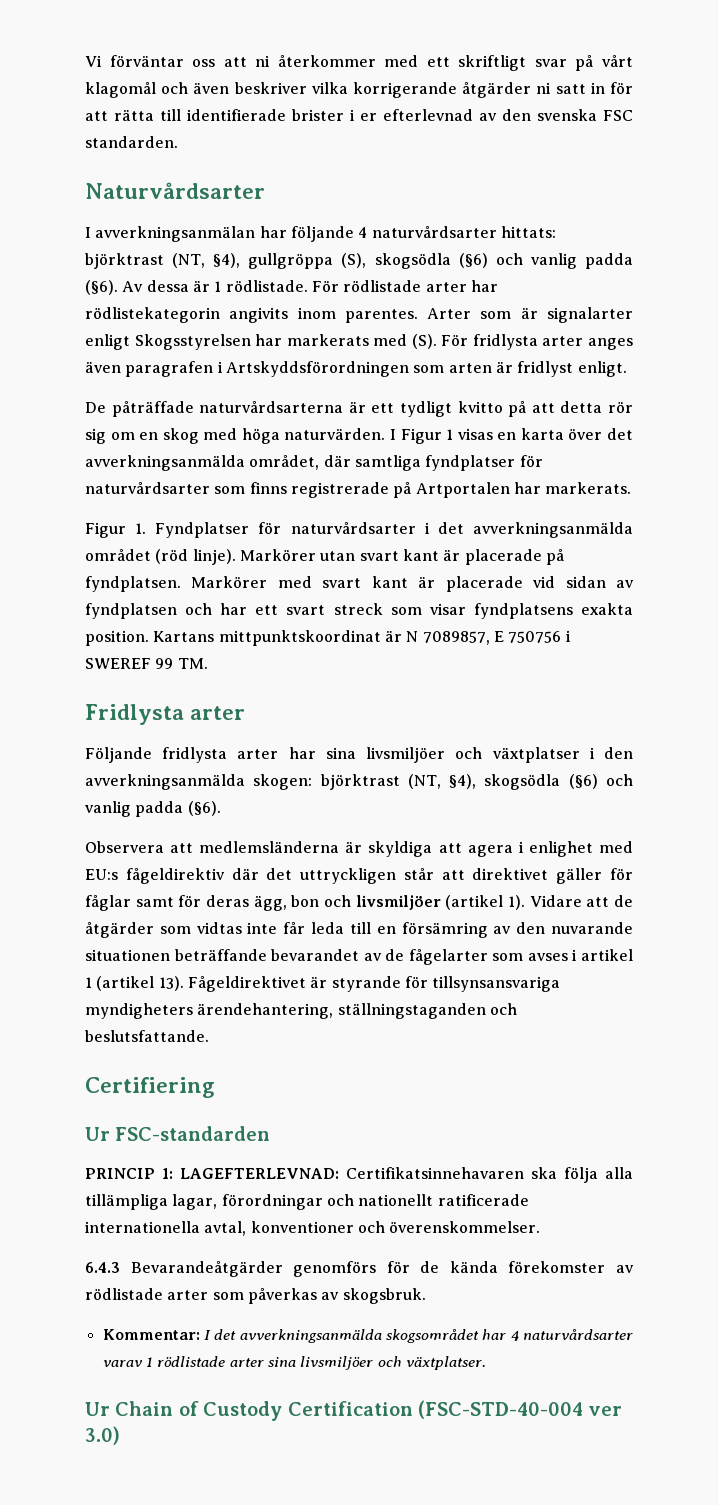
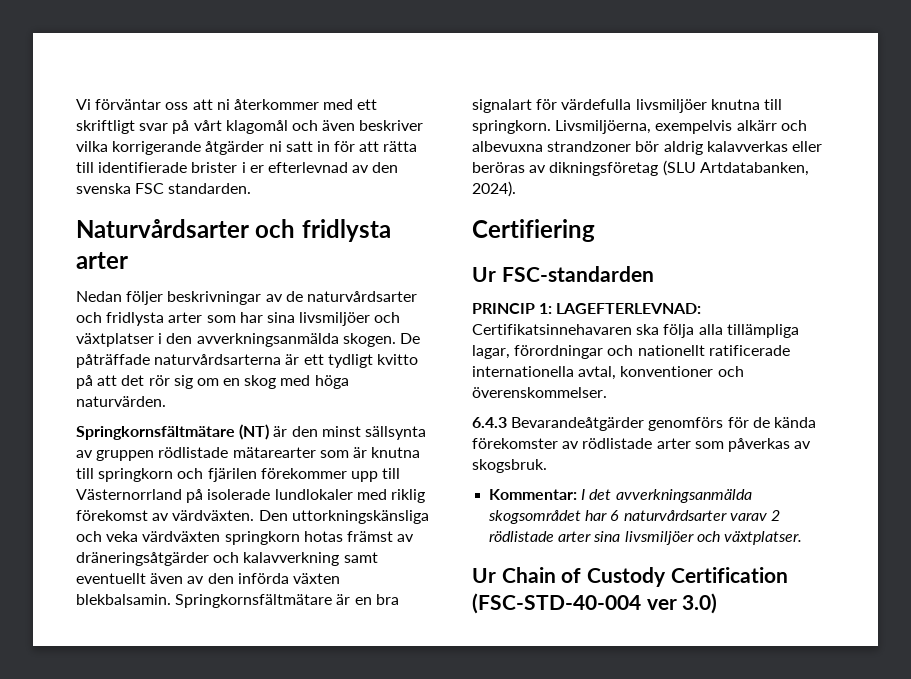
[85,226,556,242] [85,253,633,269] [85,280,498,295] [85,307,633,323] [85,334,633,350] [85,361,627,377] // I avverkningsanmälan har följande 4 naturvårdsarter hittats: björktrast (NT, §4), gullgröppa (S), skogsödla (§6) och vanlig padda (§6). Av dessa är 1 rödlistade. För rödlistade arter har rödlistekategorin angivits inom parentes. Arter som är signalarter enligt Skogsstyrelsen har markerats med (S). För fridlysta arter anges även paragrafen i Artskyddsförordningen som arten är fridlyst enligt. // -> [255,219,391,242] [76,252,128,269] [76,291,417,305] [76,312,401,326] [76,333,396,347] och fridlysta arter // Nedan följer beskrivningar av de naturvårdsarter och fridlysta arter som har sina livsmiljöer och växtplatser i den avverkningsanmälda skogen.
[560,401,603,413] detta -> [121,375,145,386] det
[390,428,633,444] [85,455,543,471] [85,482,632,498] [85,522,633,538] [85,549,564,565] [85,576,635,592] [85,603,633,619] [85,630,571,646] [85,658,208,669] [85,704,246,725] [85,747,633,763] [85,774,633,790] [85,801,221,817] [85,841,633,857] [85,868,633,884] [85,895,633,911] [85,922,633,938] [85,949,633,965] [85,976,561,992] [85,1003,517,1019] [85,1030,209,1042] I Figur 1 visas en karta över det avverkningsanmälda området, där samtliga fyndplatser för naturvårdsarter som finns registrerade på Artportalen har markerats. // Figur 1. Fyndplatser för naturvårdsarter i det avverkningsanmälda området (röd linje). Markörer utan svart kant är placerade på fyndplatsen. Markörer med svart kant är placerade vid sidan av fyndplatsen och har ett svart streck som visar fyndplatsens exakta position. Kartans mittpunktskoordinat är N 7089857, E 750756 i SWEREF 99 TM. // Fridlysta arter // Följande fridlysta arter har sina livsmiljöer och växtplatser i den avverkningsanmälda skogen: björktrast (NT, §4), skogsödla (§6) och vanlig padda (§6). // Observera att medlemsländerna är skyldiga att agera i enlighet med EU:s fågeldirektiv där det uttryckligen står att direktivet gäller för fåglar samt för deras ägg, bon och livsmiljöer (artikel 1). Vidare att de åtgärder som vidtas inte får leda till en försämring av den nuvarande situationen beträffande bevarandet av de fågelarter som avses i artikel 1 (artikel 13). Fågeldirektivet är styrande för tillsynsansvariga myndigheters ärendehantering, ställningstaganden och beslutsfattande. -> [76,424,426,440] [76,447,421,461] [76,468,401,482] [76,489,425,503] [76,510,429,524] [76,531,415,545] [76,552,378,566] [76,573,340,584] [76,594,399,608] [472,99,782,113] [472,120,807,134] [472,141,822,155] [472,160,809,176] [472,181,516,197] // Springkornsfältmätare (NT) är den minst sällsynta av gruppen rödlistade mätarearter som är knutna till springkorn och fjärilen förekommer upp till Västernorrland på isolerade lundlokaler med riklig förekomst av värdväxten. Den uttorkningskänsliga och veka värdväxten springkorn hotas främst av dräneringsåtgärder och kalavverkning samt eventuellt även av den införda växten blekbalsamin. Springkornsfältmätare är en bra signalart för värdefulla livsmiljöer knutna till springkorn. Livsmiljöerna, exempelvis alkärr och albevuxna strandzoner bör aldrig kalavverkas eller beröras av dikningsföretag (SLU Artdatabanken, 2024).
[510,1330,519,1341] 4 -> [610,510,620,521] 6
[145,1357,153,1367] 1 -> [770,510,780,521] 2

